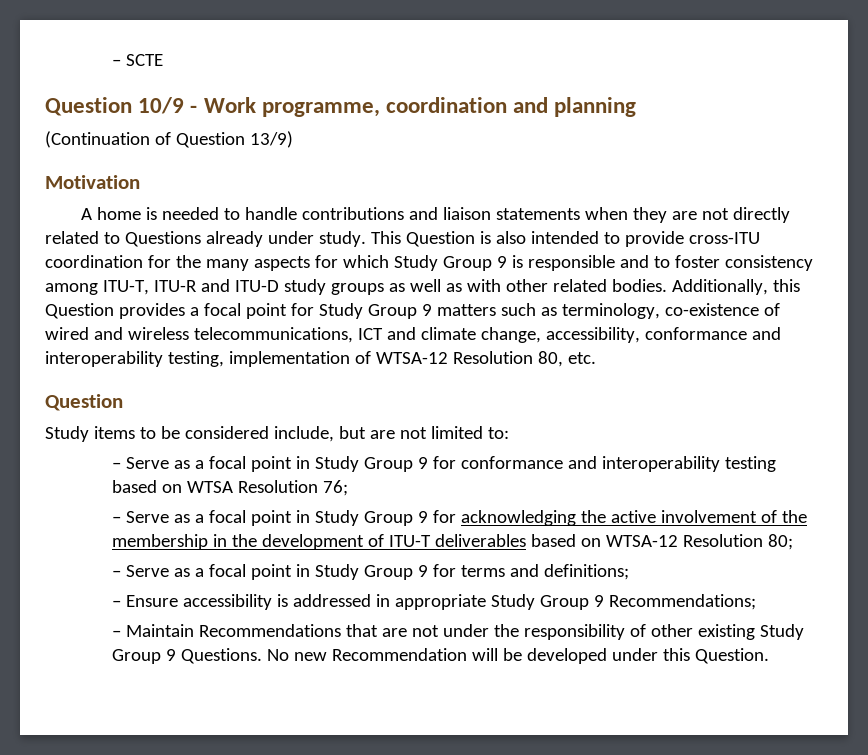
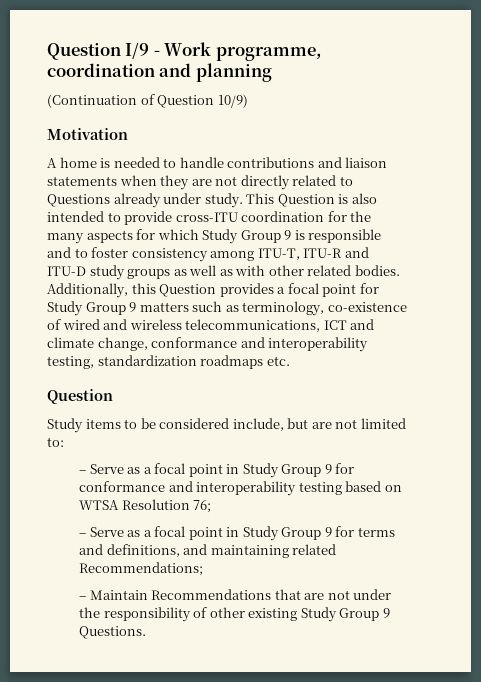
[111,54,163,66] [45,97,185,116] – SCTE // Question 10/9 -> [47,42,150,60] Question I/9
[249,131,293,148] 13/9) -> [217,94,248,108] 10/9)
[545,327,640,343] accessibility, -> (148, 344) none
[228,351,563,367] implementation of WTSA-12 Resolution 80, -> [97,355,264,369] standardization roadmaps
[111,510,807,526] [111,534,793,550] // – Serve as a focal point in Study Group 9 for acknowledging the active involvement of the membership in the development of ITU-T deliverables based on WTSA-12 Resolution 80; -> (212, 506) none
[543,564,629,580] [111,594,604,610] definitions; // – Ensure accessibility is addressed in appropriate Study Group 9 -> [106,544,337,558] definitions, and maintaining related
[266,648,769,664] No new Recommendation will be developed under this Question. -> (147, 632) none

